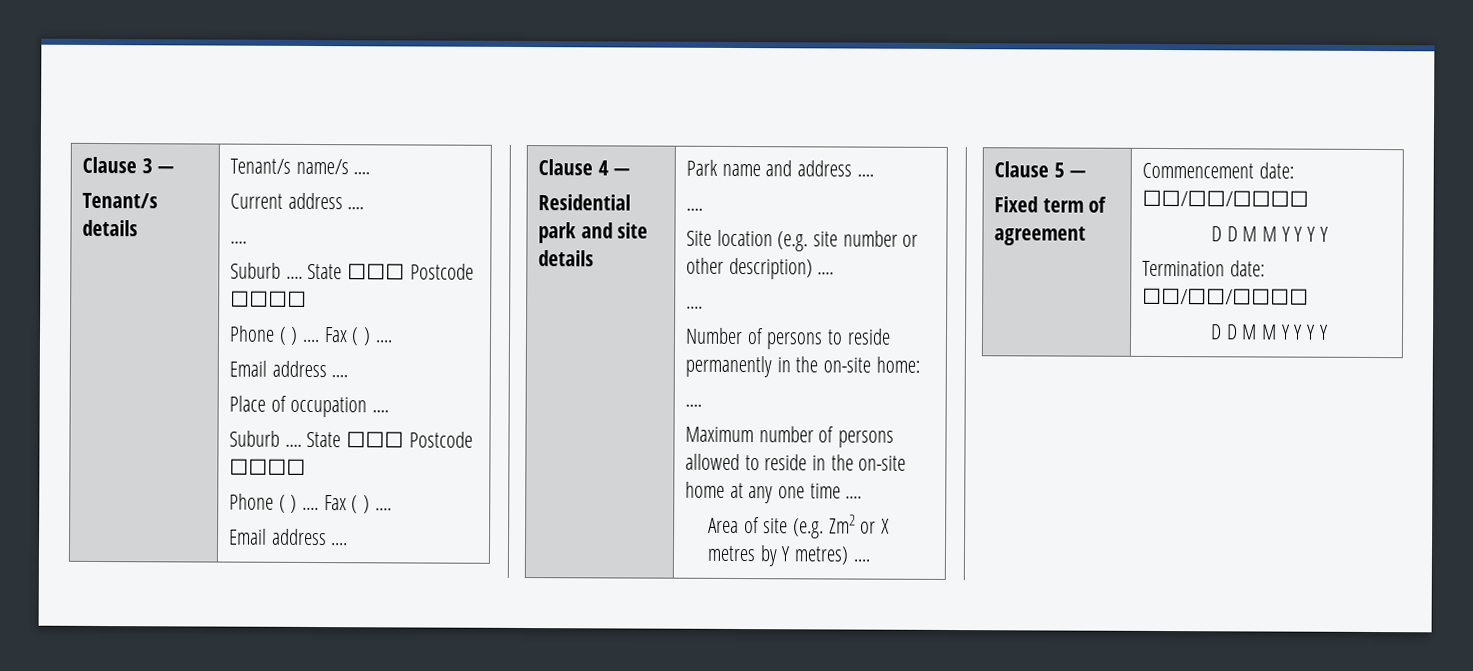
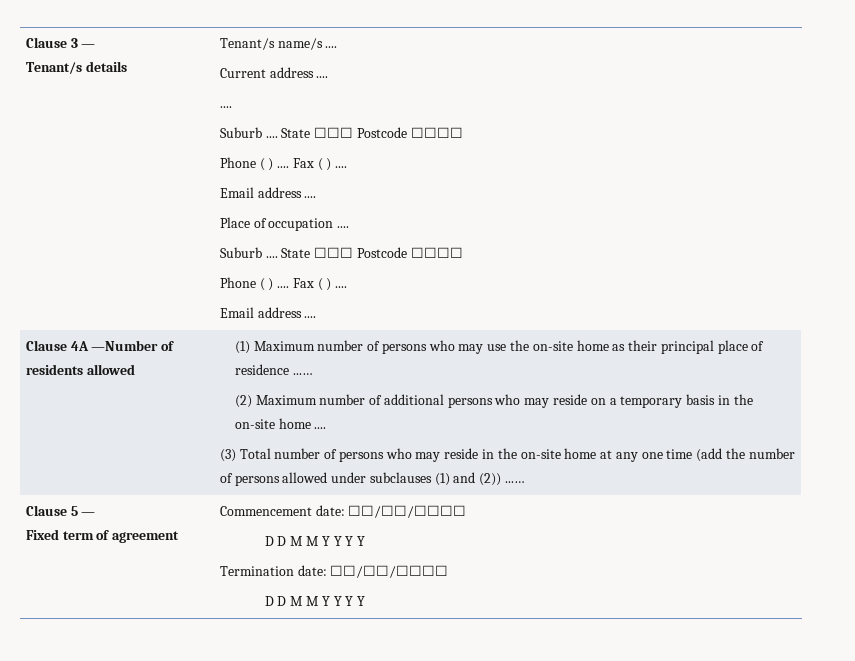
[597,160,631,176] [538,194,632,211] [538,222,649,244] [538,250,595,267] [686,159,874,177] [686,207,704,211] [686,229,919,252] [686,257,835,280] [686,305,704,309] [685,327,891,350] [685,355,920,378] [685,403,703,407] [685,426,895,448] [685,453,760,471] 4 — // Residential park and site details | Park name and address .... // .... // Site location (e.g. site number or other description) .... // .... // Number of persons to reside permanently in the on-site home: // .... // Maximum number of persons allowed to -> [70,340,175,351] [25,364,135,375] [234,340,765,354] [234,364,313,375] [234,394,753,408] [234,418,327,429] [219,448,441,462] 4A —Number of residents allowed | (1) Maximum number of persons who may use the on-site home as their principal place of residence ...… // (2) Maximum number of additional persons who may reside on a temporary basis in the on-site home .... // (3) Total number of persons who may
[845,495,863,499] [707,514,891,539] [706,545,870,567] .... // Area of site (e.g. Zm2 or X metres by Y metres) .... -> [696,448,795,462] [219,472,525,486] (add the number of persons allowed under subclauses (1) and (2)) ...…

